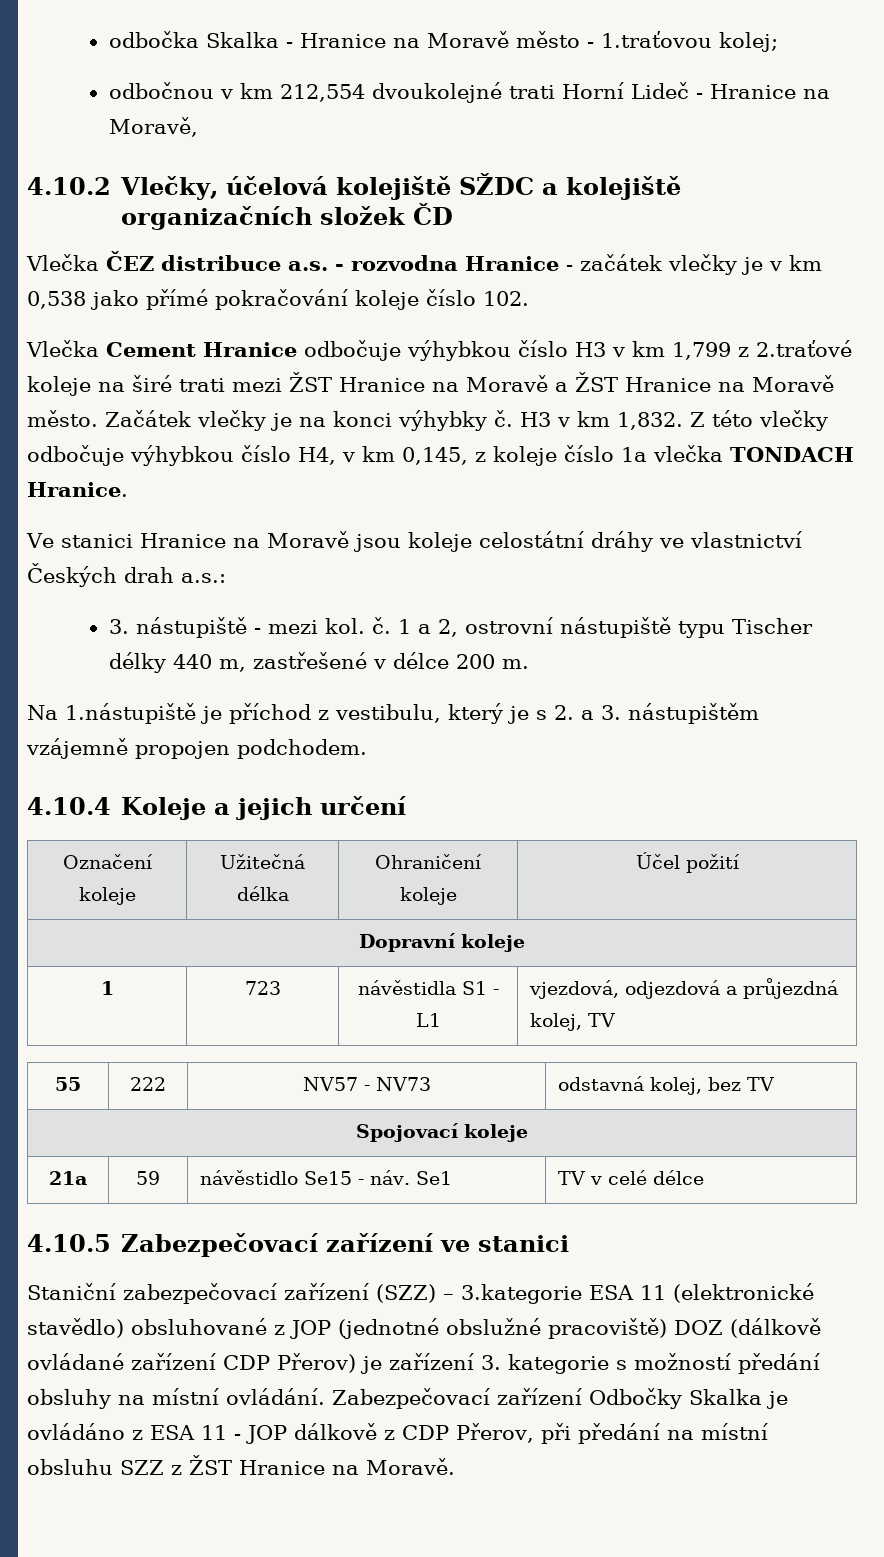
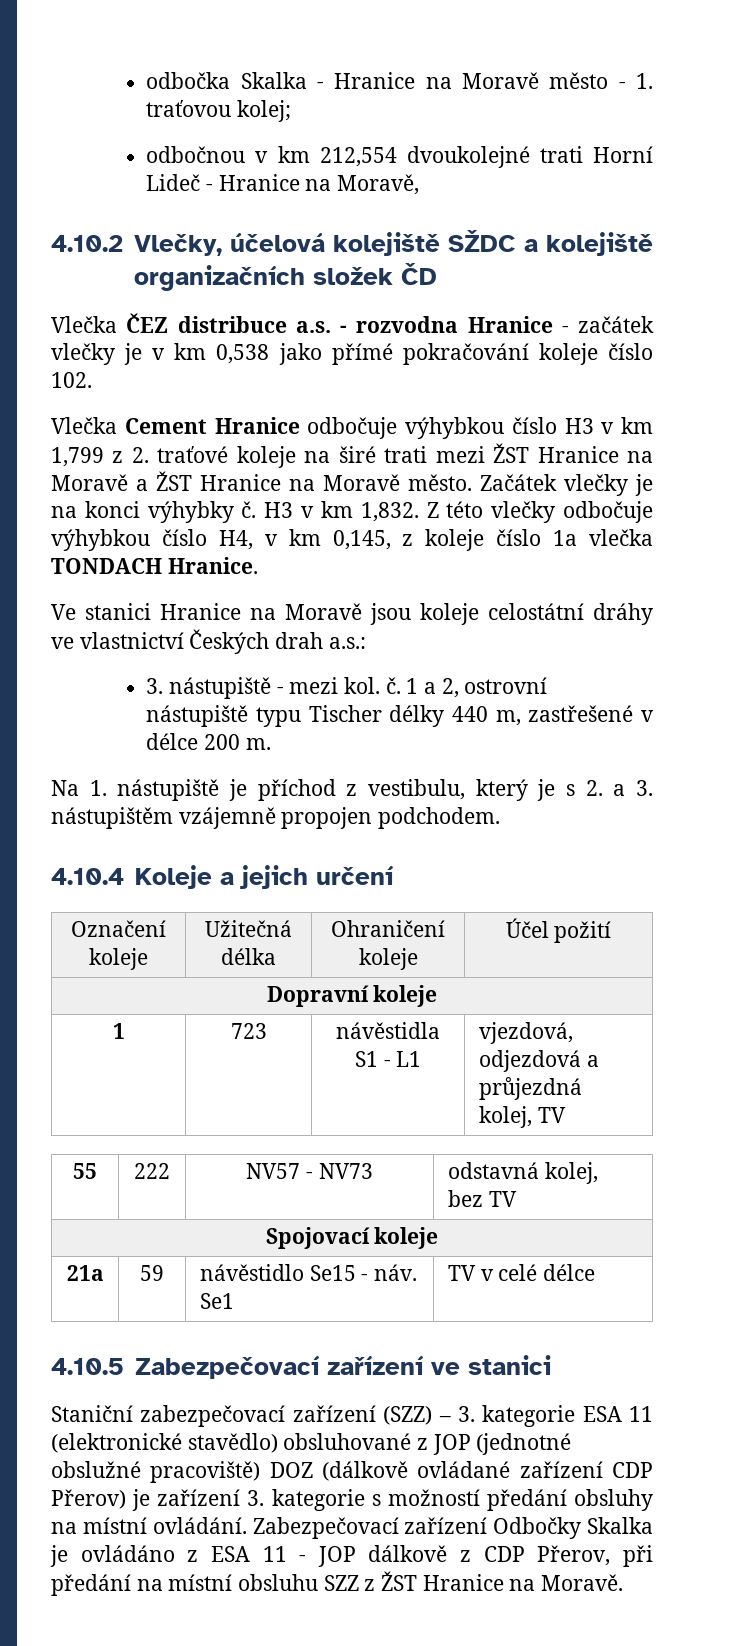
[600,31,712,48] 1.traťovou -> [636,73,653,89] [146,100,232,117] 1. traťovou
[756,340,852,357] 2.traťové -> [131,446,229,463] 2. traťové
[65,703,196,724] 1.nástupiště -> [89,779,220,801] 1. nástupiště
[461,1284,582,1304] 3.kategorie -> [457,1405,576,1427] 3. kategorie

